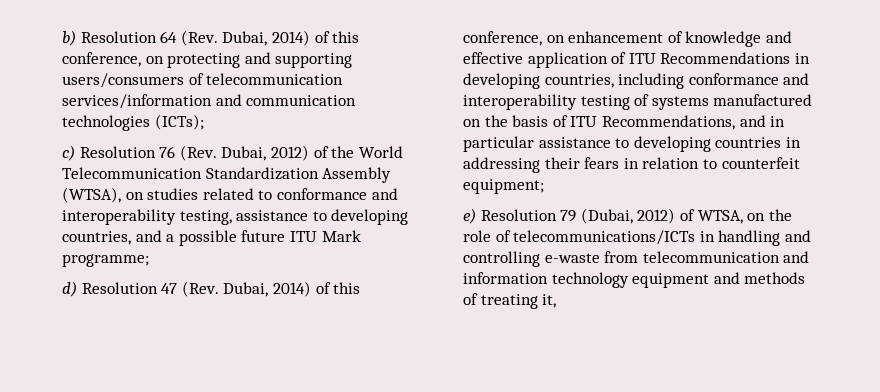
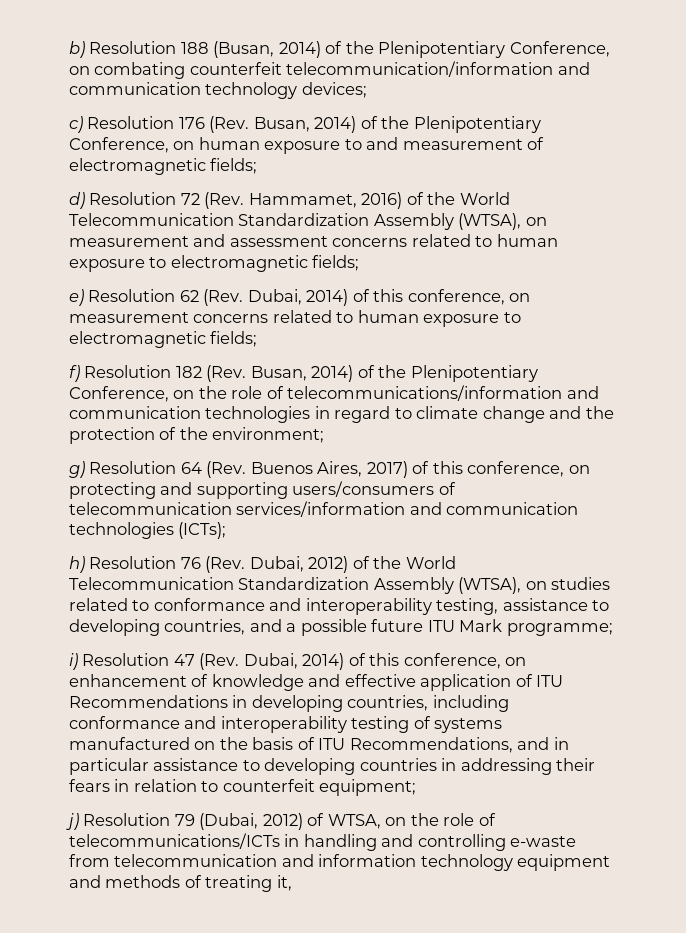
[160,30,310,46] 64 (Rev. Dubai, 2014) -> [180,41,610,58] [69,61,590,79] [69,82,367,99] [69,116,541,133] [69,137,545,154] [69,158,258,175] [69,192,510,209] [69,213,547,230] [69,234,558,247] [69,255,360,272] [69,289,531,306] [69,310,521,327] [69,331,258,348] [69,365,538,382] [69,385,599,402] [69,406,614,423] [69,427,325,444] [69,461,408,478] 188 (Busan, 2014) of the Plenipotentiary Conference, on combating counterfeit telecommunication/information and communication technology devices; // c) Resolution 176 (Rev. Busan, 2014) of the Plenipotentiary Conference, on human exposure to and measurement of electromagnetic fields; // d) Resolution 72 (Rev. Hammamet, 2016) of the World Telecommunication Standardization Assembly (WTSA), on measurement and assessment concerns related to human exposure to electromagnetic fields; // e) Resolution 62 (Rev. Dubai, 2014) of this conference, on measurement concerns related to human exposure to electromagnetic fields; // f) Resolution 182 (Rev. Busan, 2014) of the Plenipotentiary Conference, on the role of telecommunications/information and communication technologies in regard to climate change and the protection of the environment; // g) Resolution 64 (Rev. Buenos Aires, 2017)
[62,145,75,161] c) -> [69,556,85,573] h)
[62,281,77,297] d) -> [69,653,78,670] i)
[463,208,476,224] e) -> [66,813,79,830] j)

